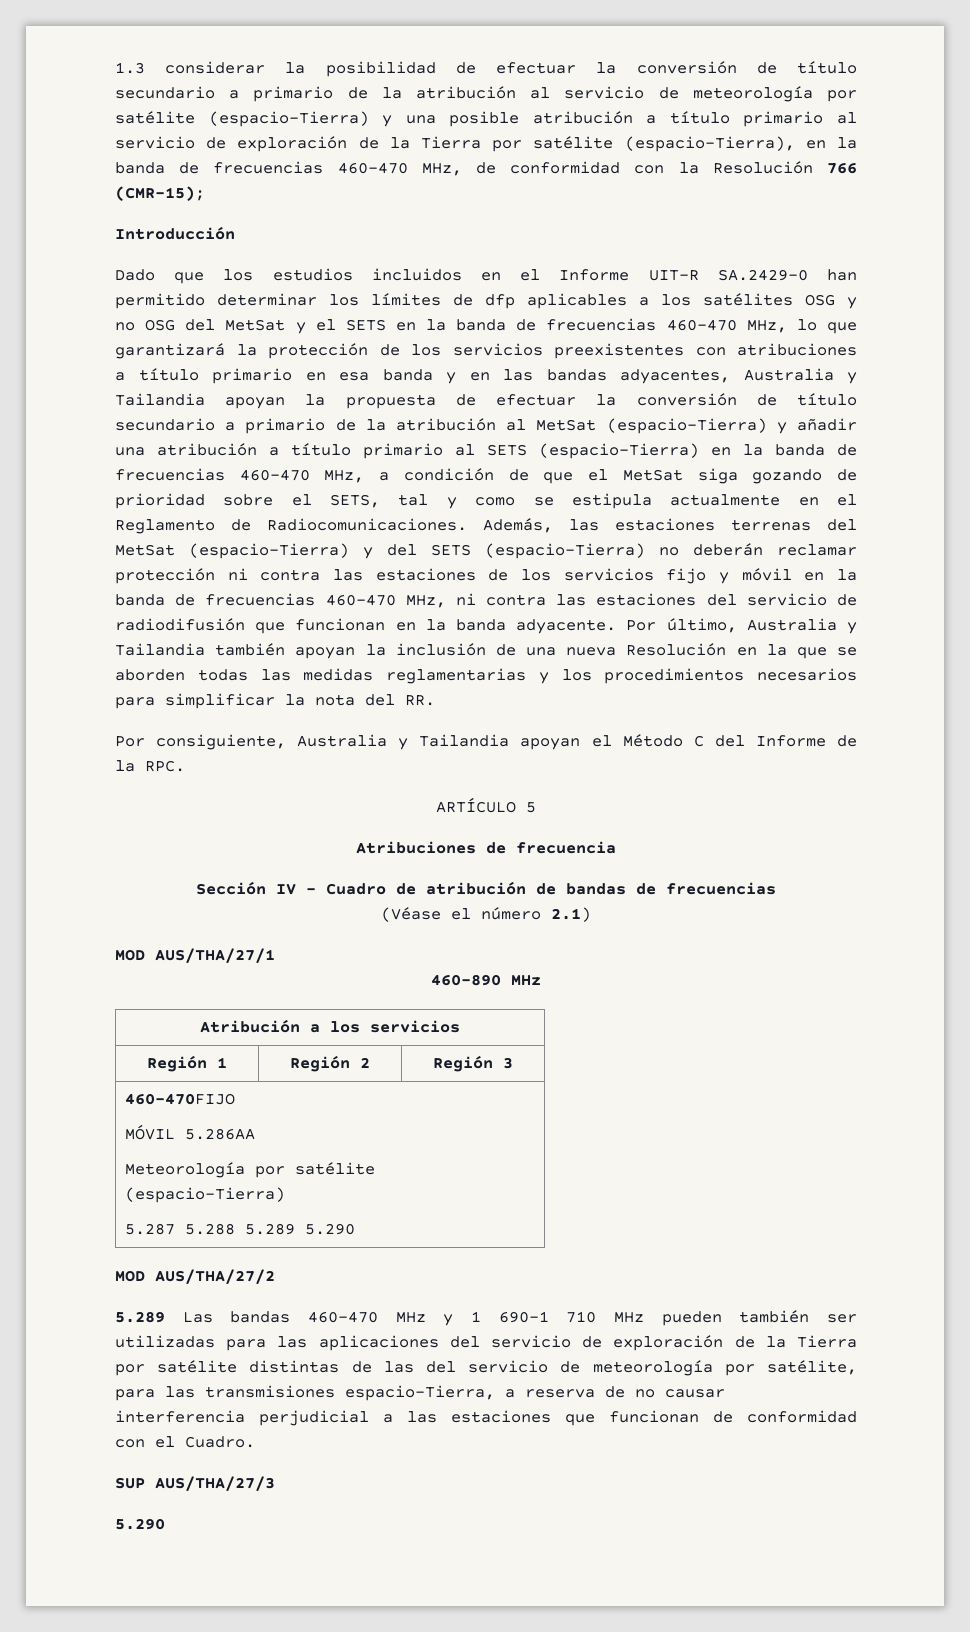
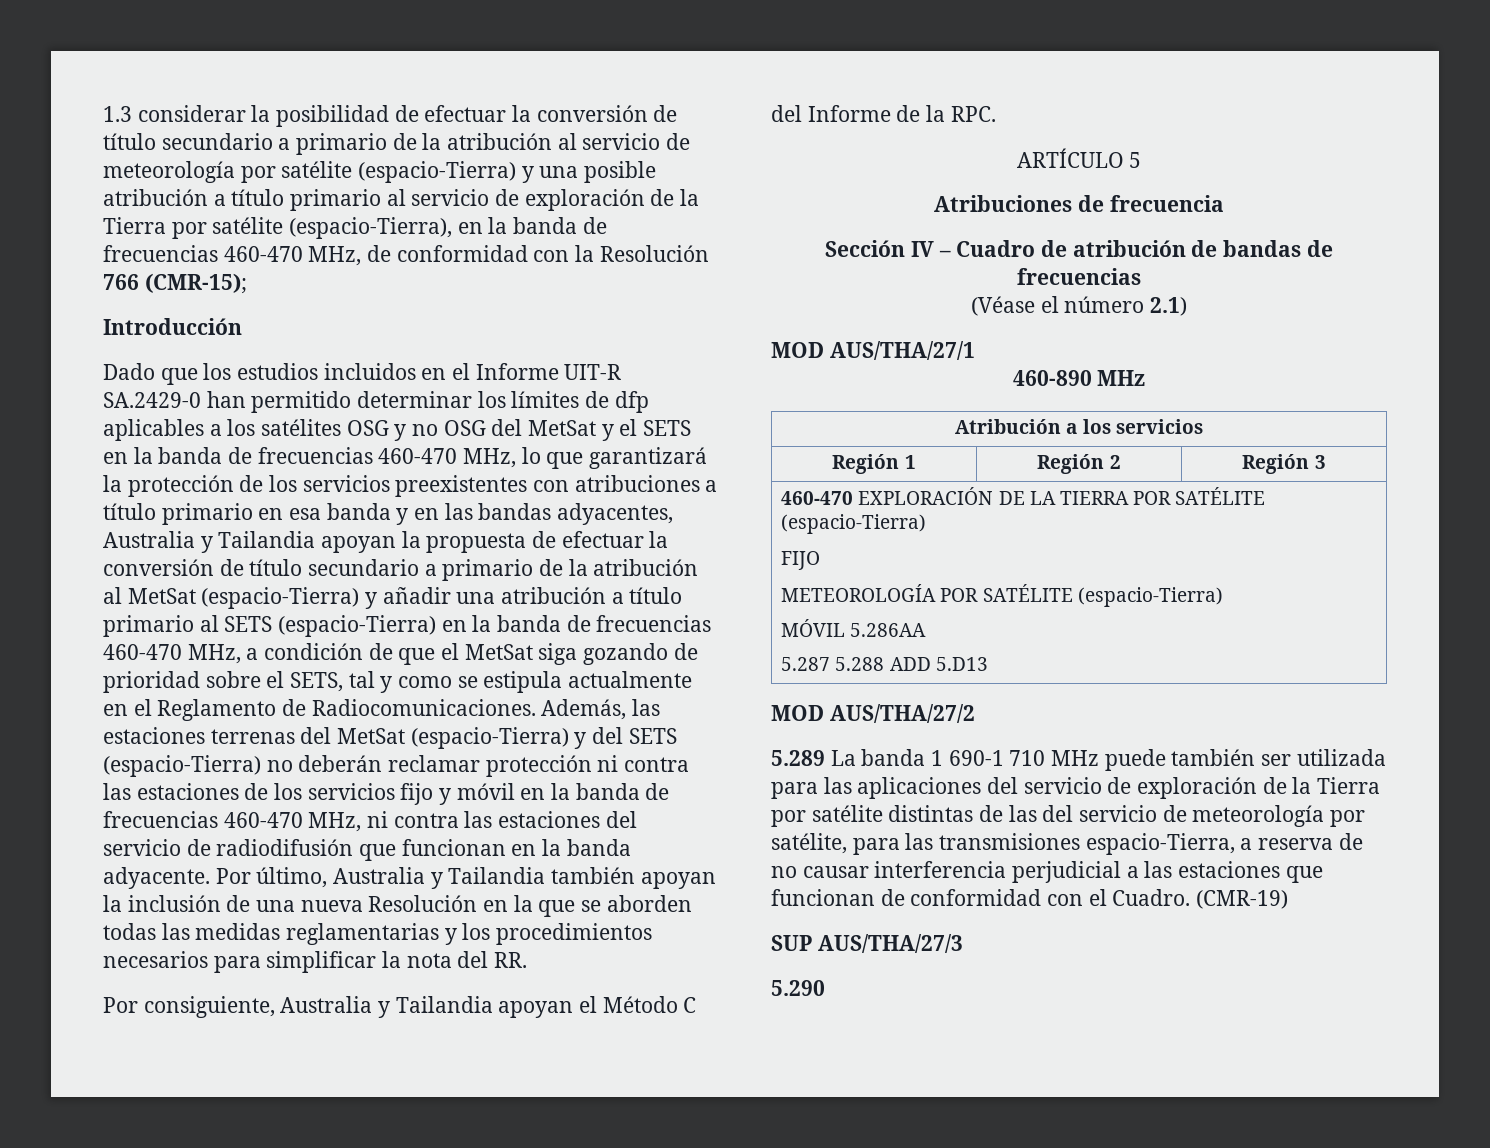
[125,1093,236,1105] [125,1124,256,1140] [125,1162,376,1178] [125,1187,286,1203] 460-470FIJO // MÓVIL 5.286AA // Meteorología por satélite (espacio-Tierra) -> [781,487,1266,505] [781,514,927,534] [781,551,821,570] [781,584,1223,607] [781,619,927,637] 460-470 EXPLORACIÓN DE LA TIERRA POR SATÉLITE (espacio-Tierra) // FIJO // METEOROLOGÍA POR SATÉLITE (espacio-Tierra) // MÓVIL 5.286AA
[245,1223,356,1235] 5.289 5.290 -> [889,657,988,671] ADD 5.D13
[182,1311,454,1326] Las bandas 460-470 MHz y -> [830,749,926,766] La banda
[661,1311,722,1326] pueden -> [1104,749,1166,771] puede
[115,1335,215,1348] utilizadas -> [1296,749,1386,766] utilizada
(255, 1442) none -> [1196,890,1289,909] (CMR-19)

